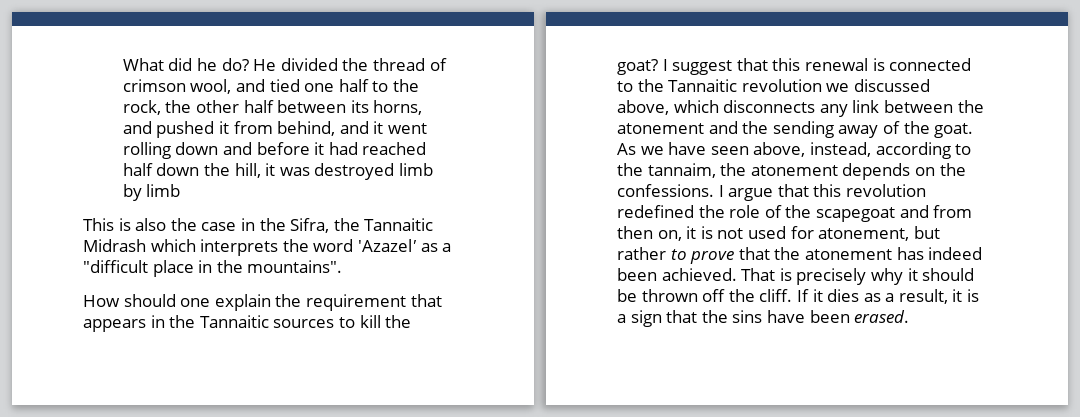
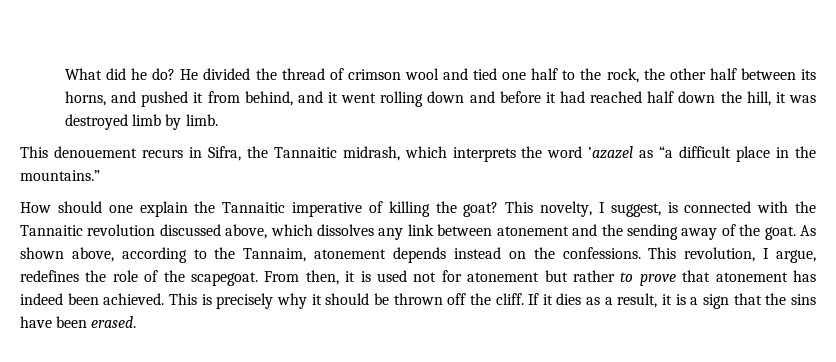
[190,79,232,94] wool, -> [404,68,439,80] wool
[146,184,181,197] [83,218,286,231] limb // This is also the case in the -> [185,114,218,126] [20,146,202,158] limb. // This denouement recurs in
[83,239,146,252] Midrash -> [342,146,400,161] midrash,
[357,239,452,252] [83,260,148,273] 'Azazel' as a "difficult -> [588,146,732,159] ’azazel as “a difficult
[247,260,343,273] mountains". -> [20,170,100,181] mountains.”
[305,294,442,311] [83,315,412,332] [617,58,868,75] requirement that appears in the Tannaitic sources to kill the goat? I suggest that this renewal -> [222,201,661,217] Tannaitic imperative of killing the goat? This novelty, I suggest,
[617,81,633,92] to -> [757,201,789,213] with
[826,83,850,92] we -> (156, 230) none
[723,100,816,113] disconnects -> [317,224,375,236] dissolves
[957,100,984,113] the -> (493, 230) none
[640,142,871,157] we have seen above, instead, -> [20,247,114,262] shown above,
[647,163,747,178] tannaim, the -> [243,248,307,262] Tannaim,
(911, 171) none -> [453,247,501,259] instead
[718,184,926,201] [617,205,973,222] [617,226,910,241] I argue that this revolution redefined the role of the scapegoat and from then on, it is not used for atonement, -> [648,247,817,263] [20,270,540,286] This revolution, I argue, redefines the role of the scapegoat. From then, it is used not for atonement
[774,247,801,260] the -> (711, 276) none
[741,268,776,281] That -> [168,293,197,305] This

